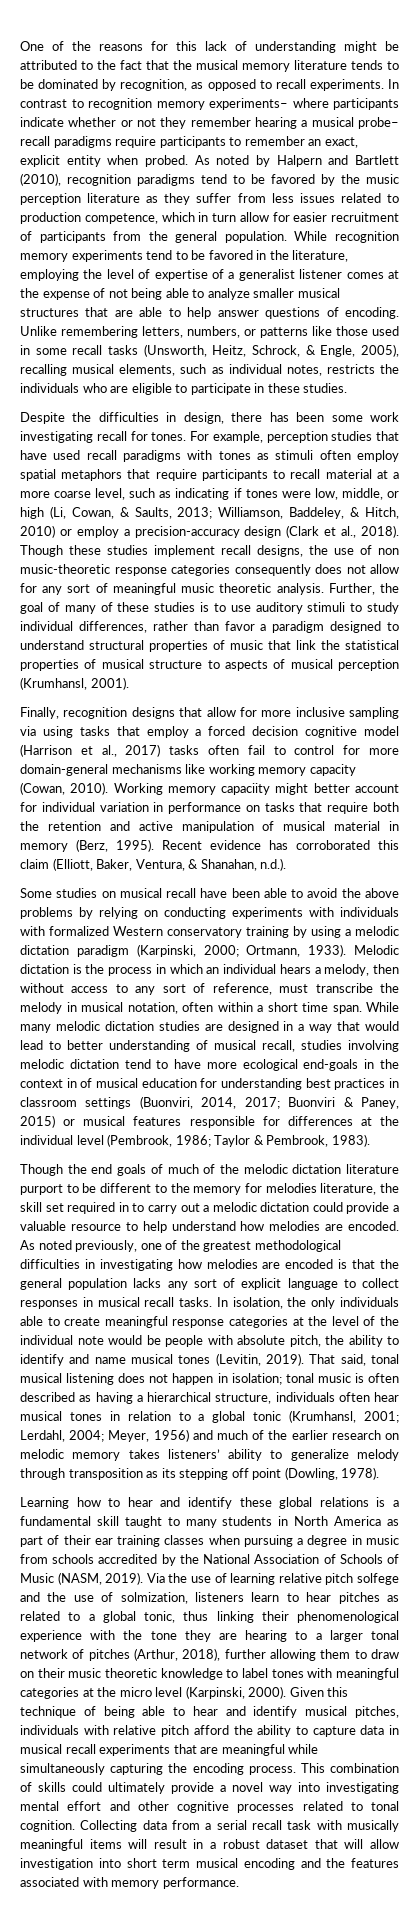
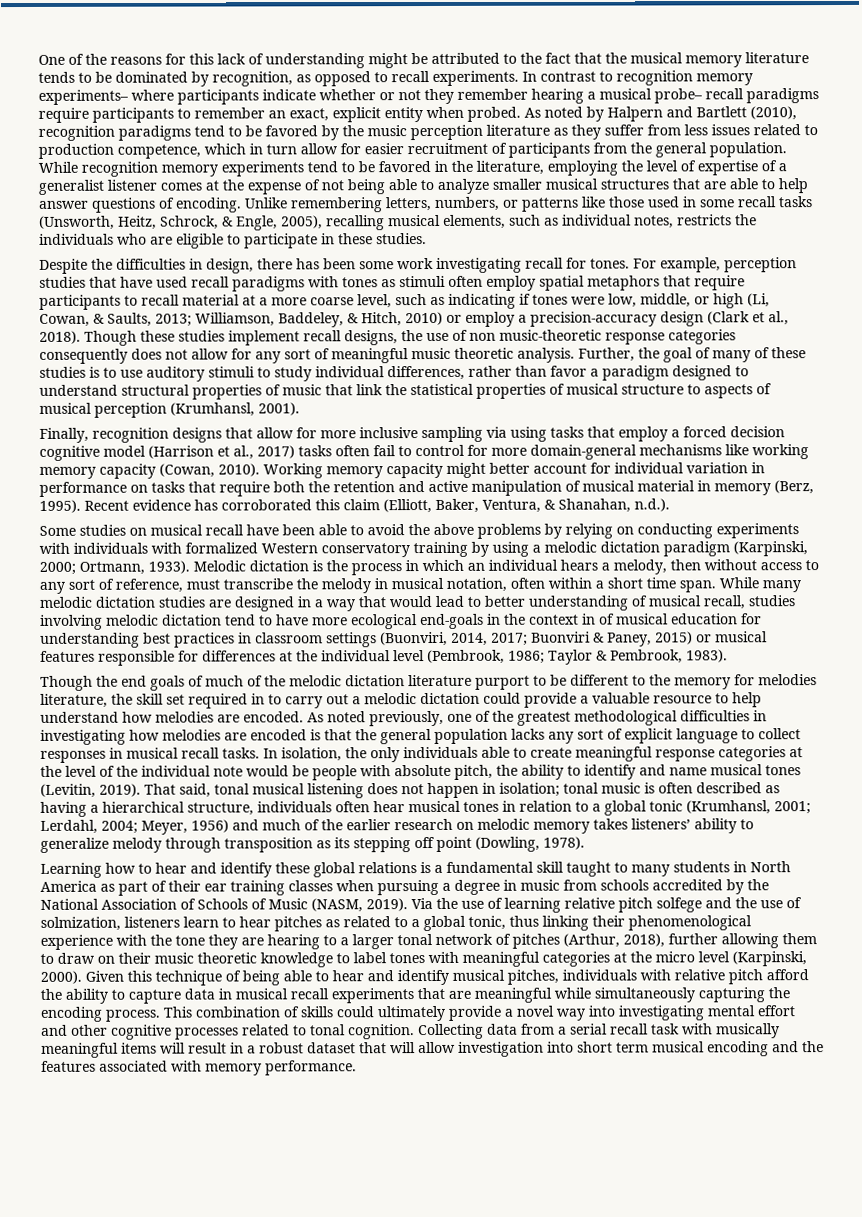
[221,783,271,795] capaciity -> [386,462,443,479] capacity

